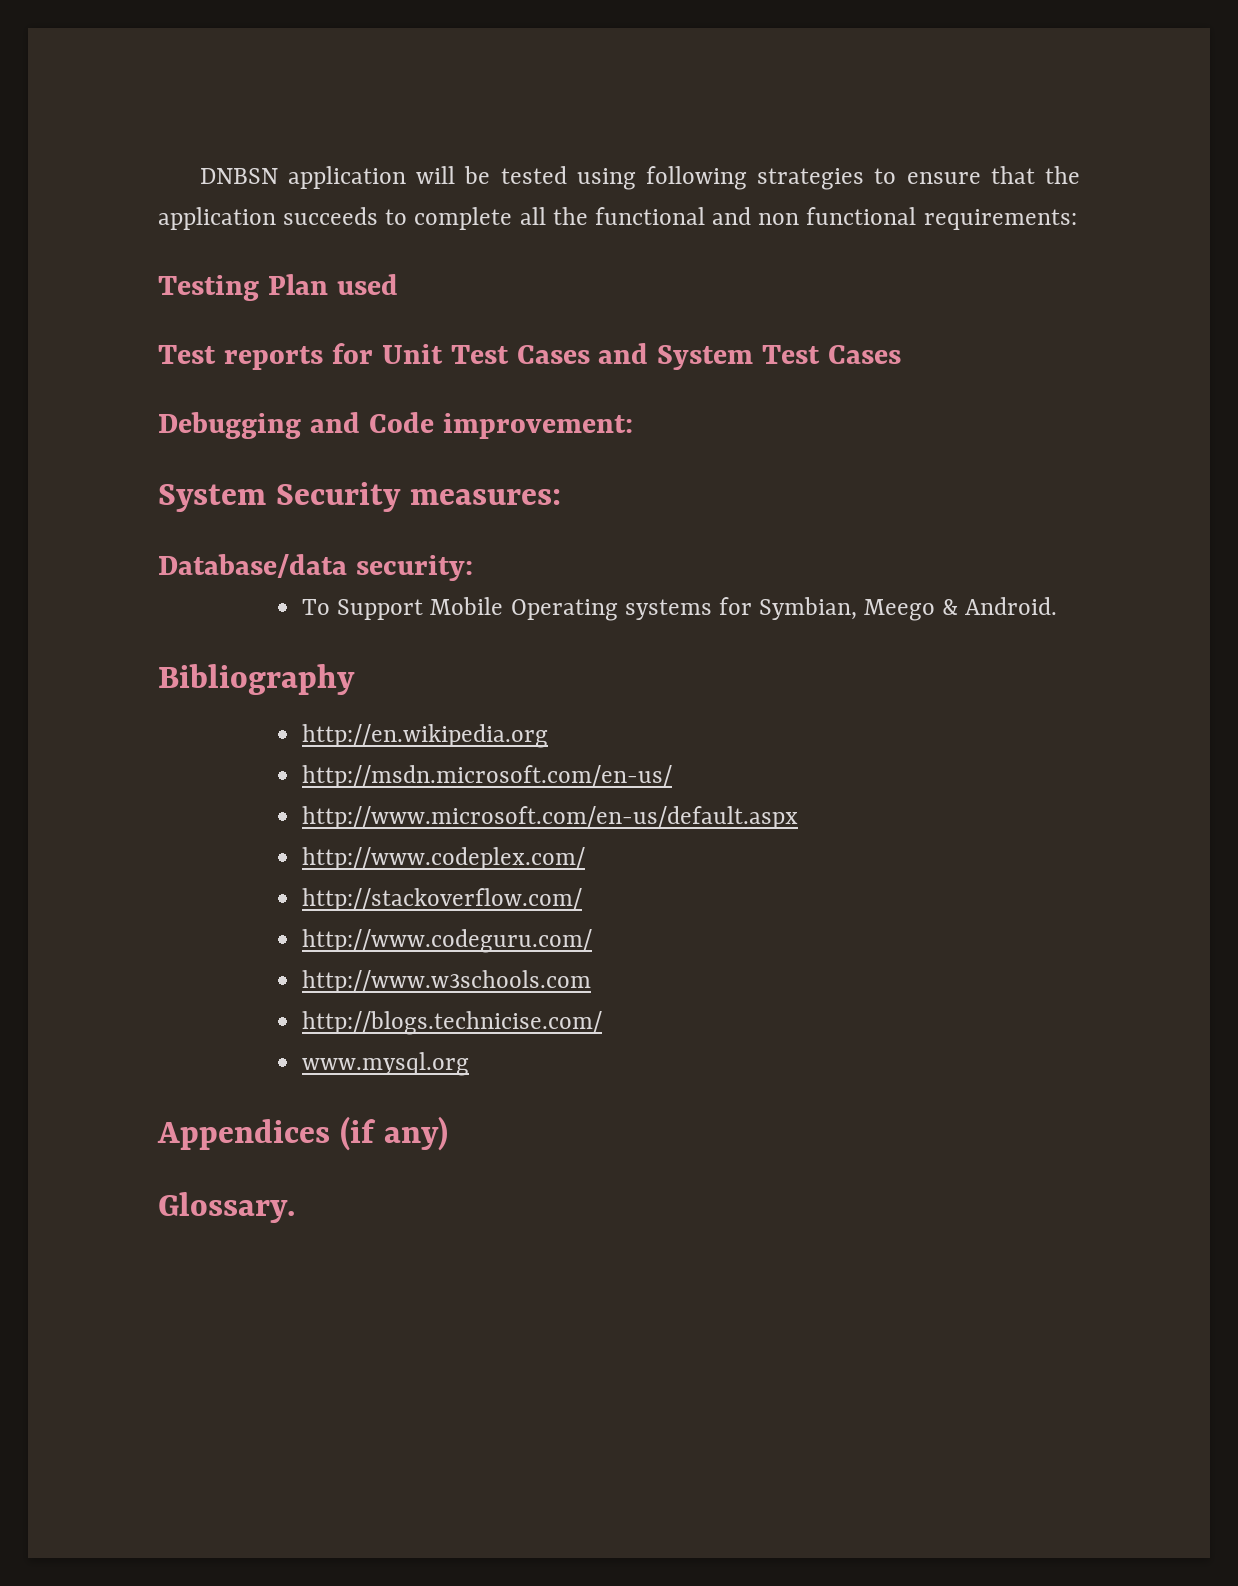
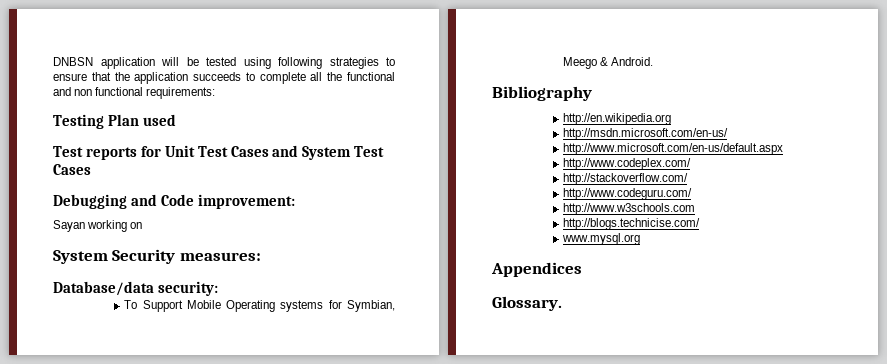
(633, 426) none -> [53,220,143,232] // Sayan working on
[339,1116,448,1151] (if any) -> (582, 269) none

